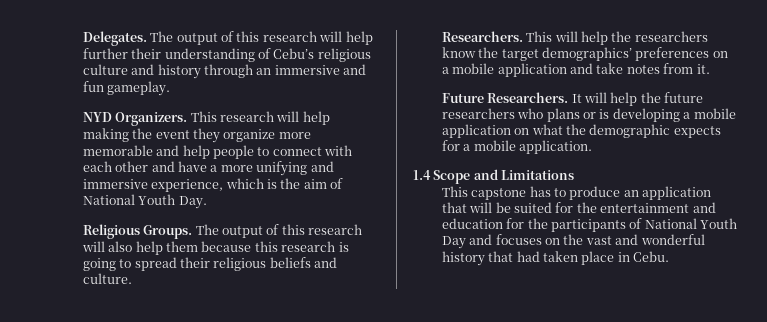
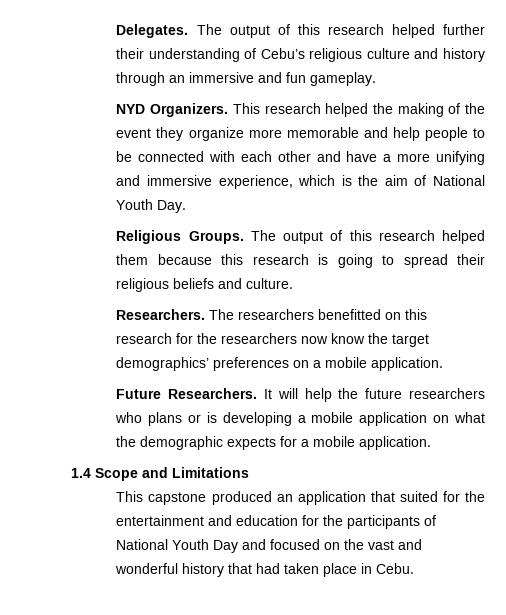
[319,31,373,45] will help -> [391,24,435,38] helped
[276,111,330,125] [82,128,129,142] will help making -> [325,103,461,117] helped the making of
[272,147,322,156] connect -> [116,151,205,162] be connected
[81,241,163,255] will also help -> [441,230,485,244] helped
[526,31,609,45] This will help -> [209,309,428,320] [116,333,194,344] The researchers benefitted on this research for
(708, 36) none -> [301,336,329,344] now
[497,63,710,77] application and take notes from it. -> [371,357,444,371] application.
[529,186,621,200] has to produce -> [211,491,272,505] produced
[469,202,511,213] will be -> (395, 496) none
[495,234,542,245] focuses -> [270,539,321,550] focused

